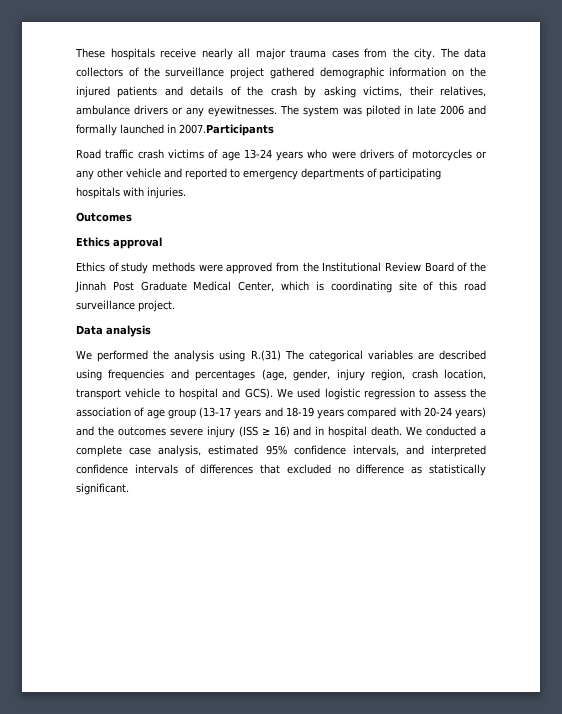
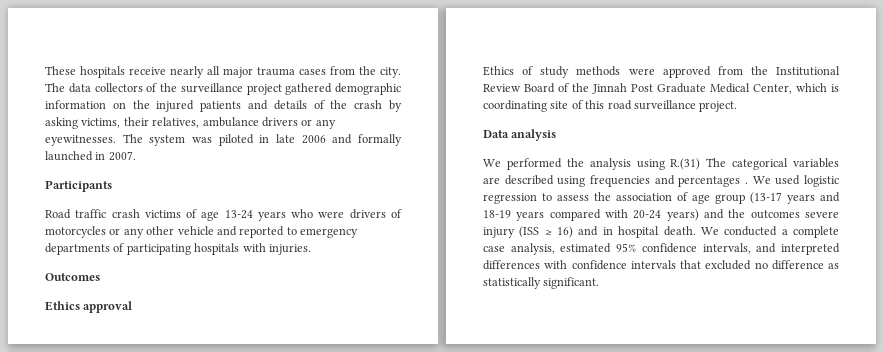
[179,124,274,136] 2007.Participants -> [108,151,136,161] [45,180,112,192] 2007. // Participants
[261,369,487,381] [76,388,273,400] (age, gender, injury region, crash location, transport vehicle to hospital and GCS). -> [745,182,748,184] .
[76,464,254,474] confidence intervals of differences -> [483,260,676,270] differences with confidence intervals

